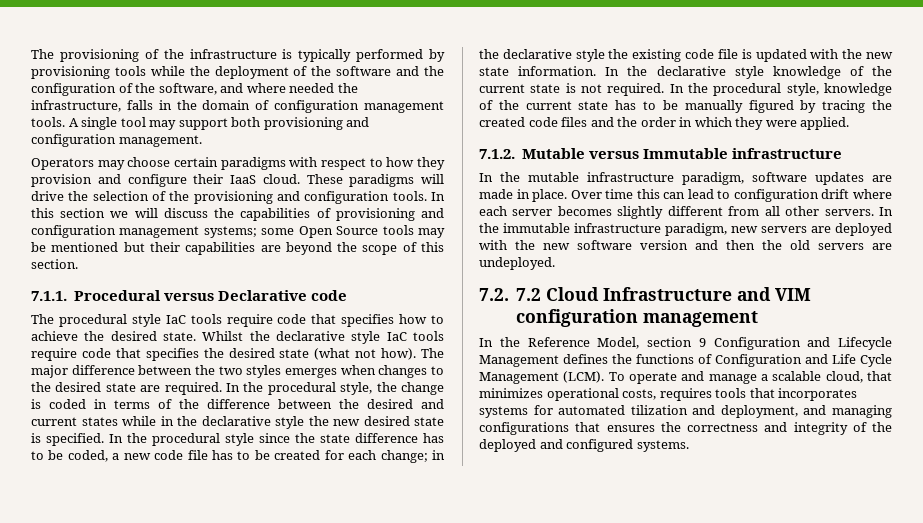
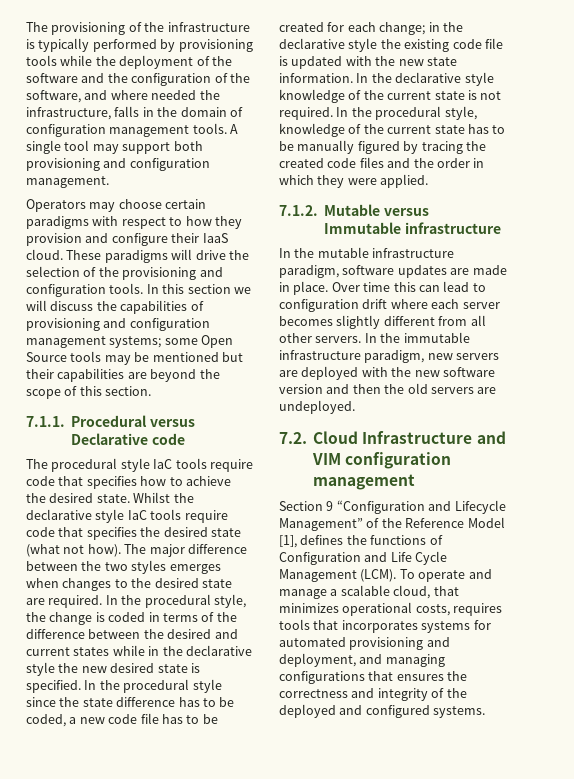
[515,288,541,301] 7.2 -> (307, 438) none
[479,337,892,350] [479,355,559,367] In the Reference Model, section 9 Configuration and Lifecycle Management -> [279,500,506,514] [279,517,505,531] [279,535,297,548] Section 9 “Configuration and Lifecycle Management” of the Reference Model [1],
[630,405,688,415] tilization -> [349,637,424,650] provisioning

